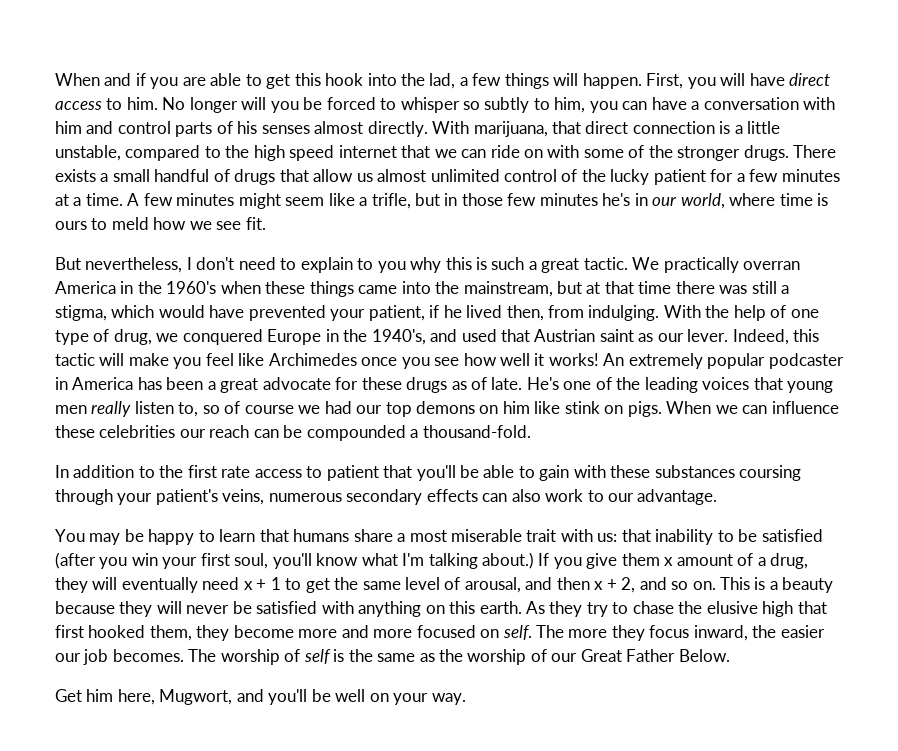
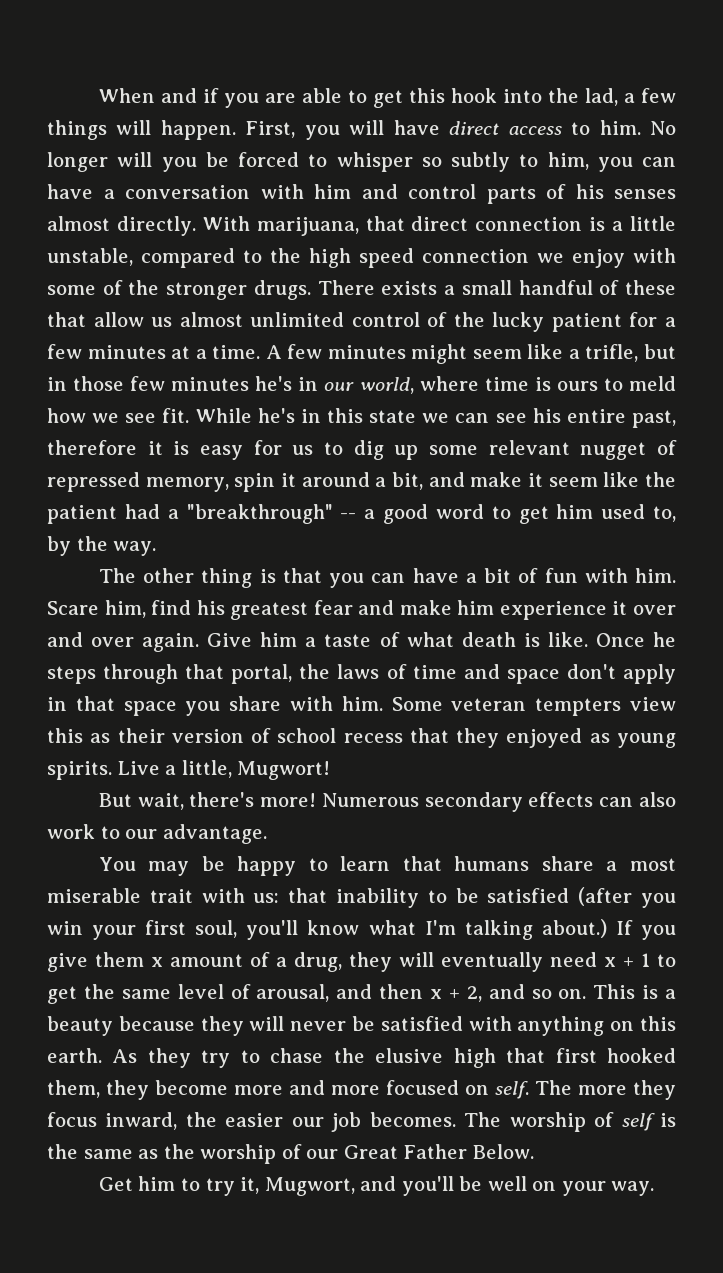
[338,145,544,158] internet that we can ride on -> [422,249,625,268] connection we enjoy
[234,169,276,185] drugs -> [625,280,677,295] these
[55,257,801,273] [55,281,790,297] [55,305,819,321] [55,329,820,345] [55,353,844,369] [55,377,834,393] [55,401,839,417] [55,425,531,441] [55,465,802,481] [55,489,342,505] // But nevertheless, I don't need to explain to you why this is such a great tactic. We practically overran America in the 1960's when these things came into the mainstream, but at that time there was still a stigma, which would have prevented your patient, if he lived then, from indulging. With the help of one type of drug, we conquered Europe in the 1940's, and used that Austrian saint as our lever. Indeed, this tactic will make you feel like Archimedes once you see how well it works! An extremely popular podcaster in America has been a great advocate for these drugs as of late. He's one of the leading voices that young men really listen to, so of course we had our top demons on him like stink on pigs. When we can influence these celebrities our reach can be compounded a thousand-fold. // In addition to the first rate access to patient that you'll be able to gain with these substances coursing through your patient's veins, numerous -> [195,408,676,428] [47,440,677,460] [47,472,676,492] [47,504,676,524] [47,536,157,556] [98,568,676,588] [47,600,676,620] [47,632,677,652] [47,664,676,684] [47,696,676,716] [47,728,676,748] [47,760,331,780] [98,792,419,810] While he's in this state we can see his entire past, therefore it is easy for us to dig up some relevant nugget of repressed memory, spin it around a bit, and make it seem like the patient had a "breakthrough" -- a good word to get him used to, by the way. // The other thing is that you can have a bit of fun with him. Scare him, find his greatest fear and make him experience it over and over again. Give him a taste of what death is like. Once he steps through that portal, the laws of time and space don't apply in that space you share with him. Some veteran tempters view this as their version of school recess that they enjoyed as young spirits. Live a little, Mugwort! // But wait, there's more! Numerous
[117,689,155,705] here, -> [181,1177,260,1196] to try it,

